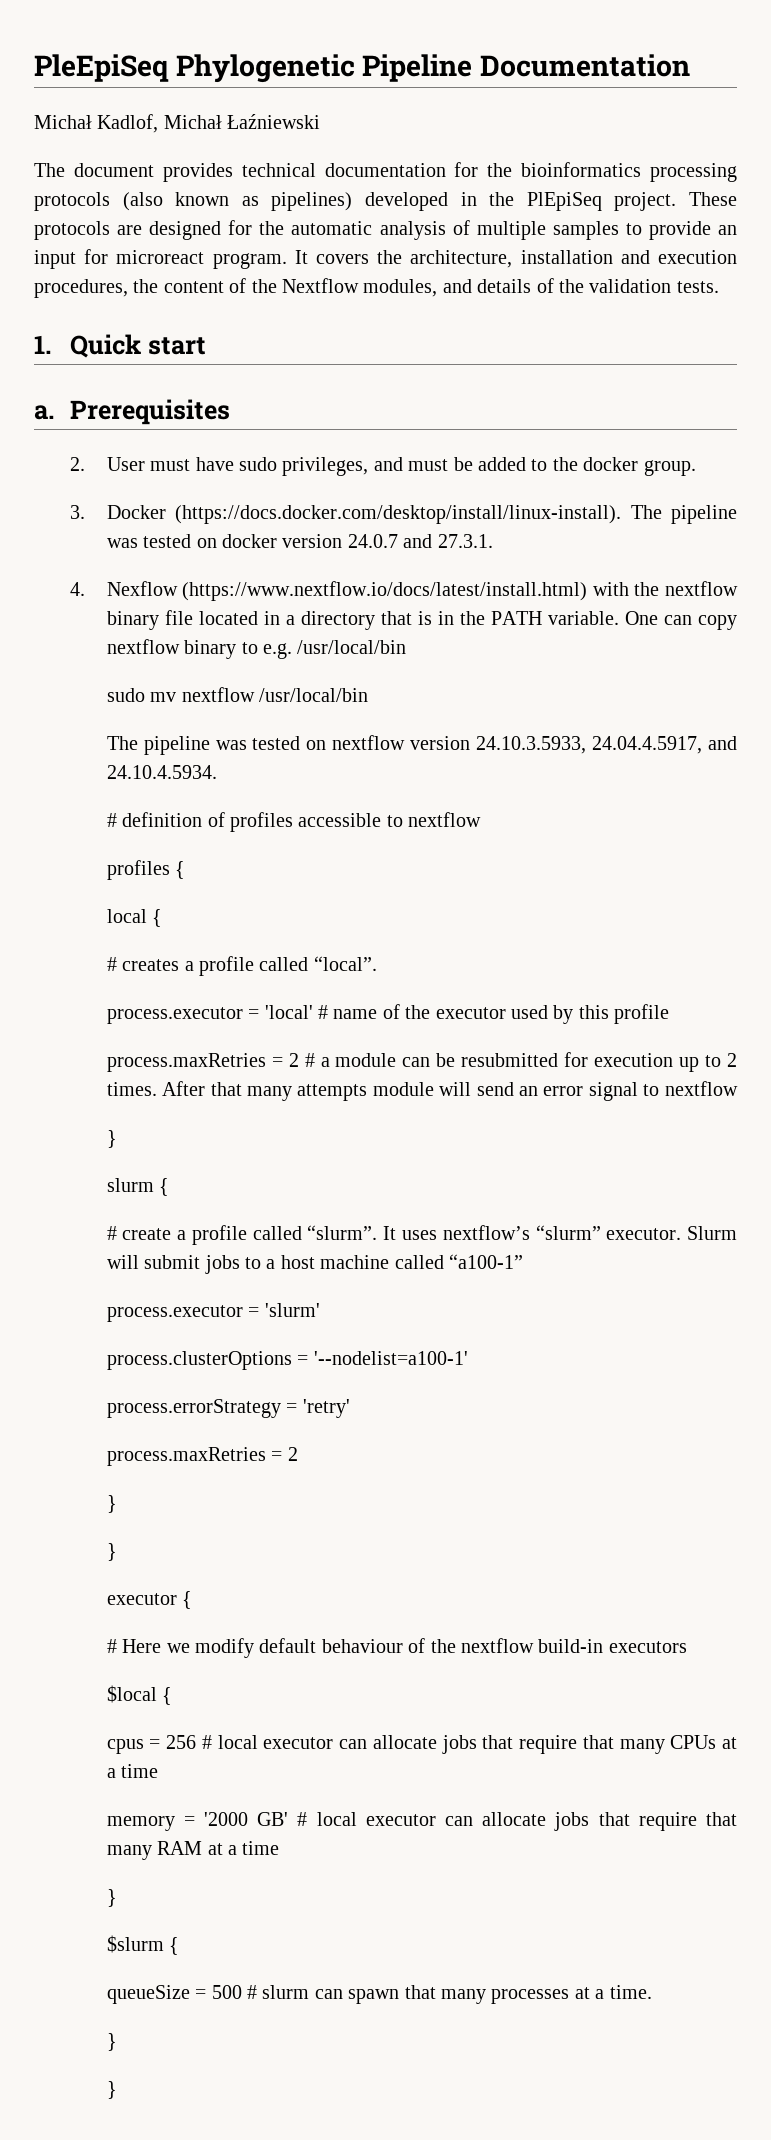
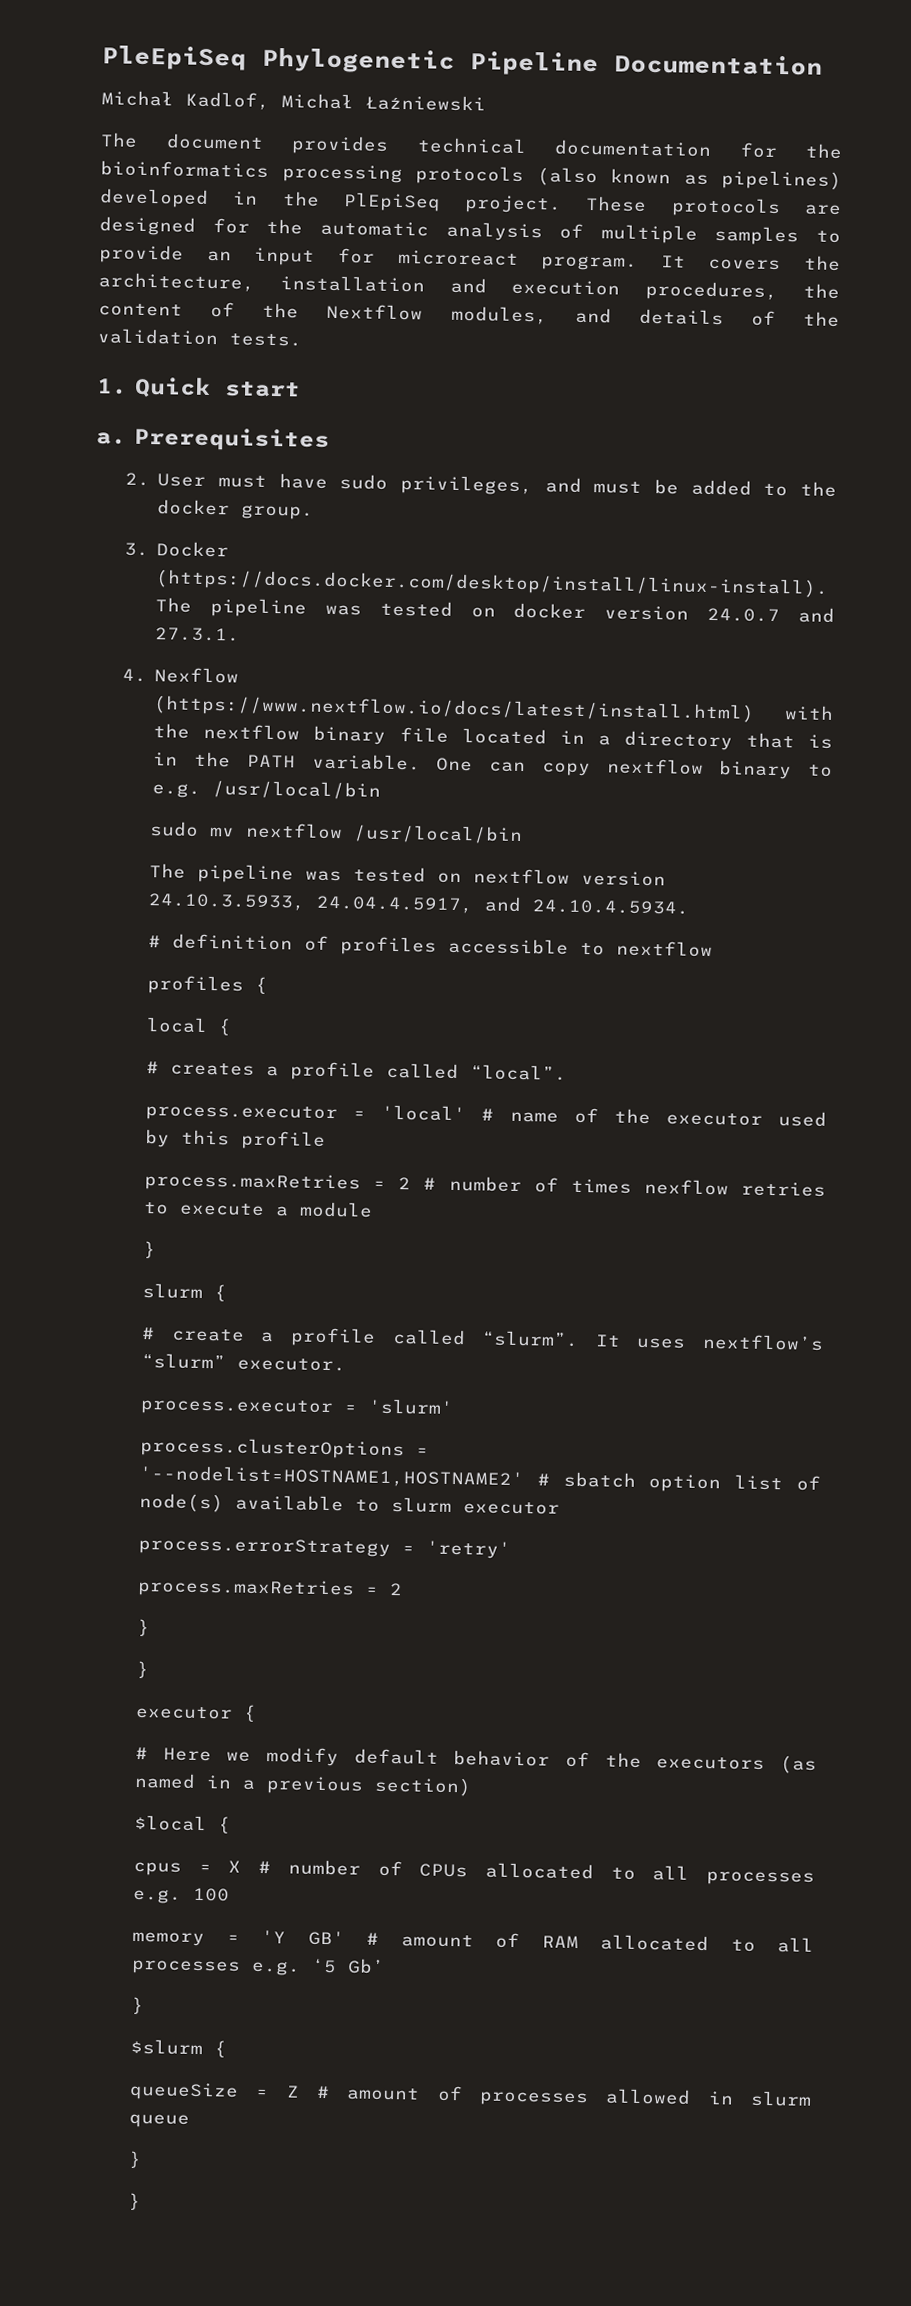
[320,1052,737,1072] [106,1081,738,1101] a module can be resubmitted for execution up to 2 times. After that many attempts module will send an error signal to nextflow -> [448,1175,827,1197] [143,1201,374,1218] number of times nexflow retries to execute a module
[687,1226,737,1240] [106,1254,523,1274] Slurm will submit jobs to a host machine called “a100-1” -> (347, 1364) none
[313,1351,468,1365] '--nodelist=a100-1' -> [139,1465,821,1493] [139,1493,561,1515] '--nodelist=HOSTNAME1,HOSTNAME2' # sbatch option list of node(s) available to slurm executor
[321,1638,604,1653] behaviour of the nextflow build-in -> [453,1750,642,1769] behavior of the
[106,1685,173,1705] [106,1735,737,1754] [106,1764,159,1778] // $local { // cpus = 256 # local executor can allocate jobs that require that many CPUs at a time -> [779,1755,817,1774] [134,1772,473,1797] [134,1814,232,1834] [133,1859,815,1886] [133,1887,231,1904] (as named in a previous section) // $local { // cpus = X # number of CPUs allocated to all processes e.g. 100
[204,1812,249,1826] '2000 -> [261,1930,287,1944] 'Y
[316,1812,738,1831] [106,1841,280,1860] local executor can allocate jobs that require that many RAM at a time -> [400,1932,815,1953] [131,1958,386,1976] amount of RAM allocated to all processes e.g. ‘5 Gb’
[211,1985,652,2004] 500 # slurm can spawn that many processes at a time. -> [285,2085,813,2107] [129,2113,191,2128] Z # amount of processes allowed in slurm queue

